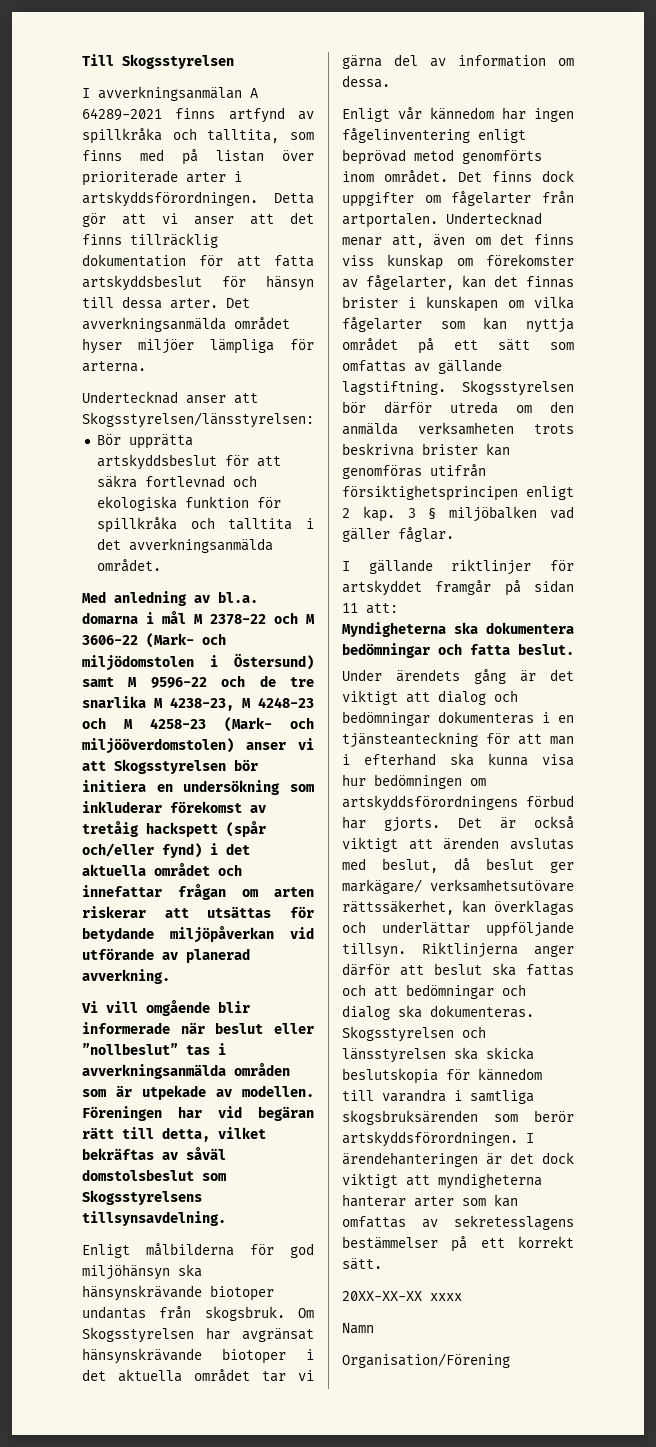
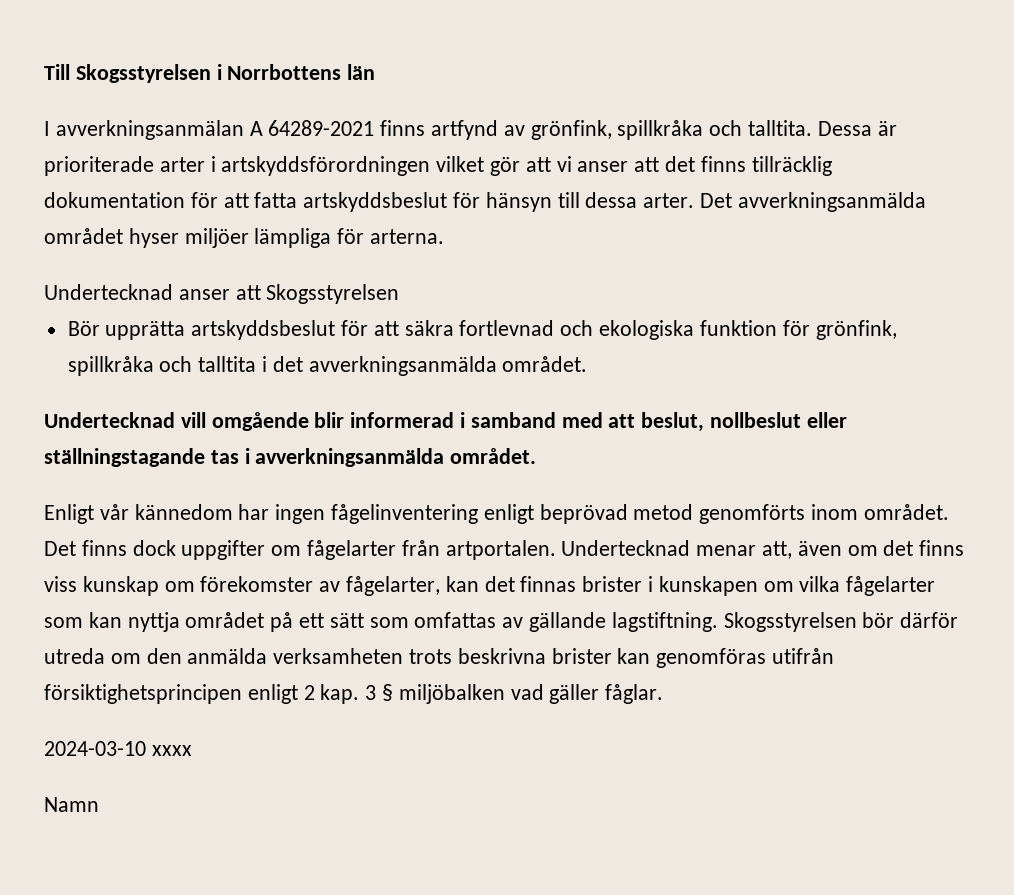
(234, 61) none -> [216,64,376,80] i Norrbottens län
[82,128,314,144] [82,149,314,165] spillkråka och talltita, som finns med på listan över -> [530,120,897,140] grönfink, spillkråka och talltita. Dessa är
[82,191,314,207] artskyddsförordningen. Detta -> [221,156,485,176] artskyddsförordningen vilket
[82,412,314,428] Skogsstyrelsen/länsstyrelsen: -> [266,284,400,304] Skogsstyrelsen
(281, 502) none -> [815,320,897,340] grönfink,
[82,591,258,606] [82,611,315,625] [82,633,226,648] [82,653,314,671] [82,675,314,688] [82,696,314,711] [82,717,314,732] [82,738,314,754] [82,759,258,774] [82,780,314,795] [82,801,266,813] [82,821,266,837] [82,843,250,858] [82,863,242,876] [82,884,314,900] [82,906,314,918] [82,926,314,943] [82,948,250,963] [82,969,170,984] [82,1000,250,1016] [82,1022,314,1034] [82,1043,226,1055] [82,1063,290,1079] [82,1085,314,1100] [82,1106,314,1121] [82,1127,266,1142] [82,1147,226,1160] [82,1169,226,1181] [82,1190,202,1205] [82,1211,226,1226] [82,1243,314,1258] [82,1264,202,1280] [82,1285,274,1301] [82,1306,314,1321] [82,1327,314,1343] [82,1348,314,1364] [82,1369,314,1382] [342,54,574,69] [342,75,390,88] Med anledning av bl.a. domarna i mål M 2378-22 och M 3606-22 (Mark- och miljödomstolen i Östersund) samt M 9596-22 och de tre snarlika M 4238-23, M 4248-23 och M 4258-23 (Mark- och miljööverdomstolen) anser vi att Skogsstyrelsen bör initiera en undersökning som inkluderar förekomst av tretåig hackspett (spår och/eller fynd) i det aktuella området och innefattar frågan om arten riskerar att utsättas för betydande miljöpåverkan vid utförande av planerad avverkning. // Vi vill omgående blir informerade när beslut eller ”nollbeslut” tas i avverkningsanmälda områden som är utpekade av modellen. Föreningen har vid begäran rätt till detta, vilket bekräftas av såväl domstolsbeslut som Skogsstyrelsens tillsynsavdelning. // Enligt målbilderna för god miljöhänsyn ska hänsynskrävande biotoper undantas från skogsbruk. Om Skogsstyrelsen har avgränsat hänsynskrävande biotoper i det aktuella området tar vi gärna del av information om dessa. -> [44,412,847,432] [44,448,537,467] Undertecknad vill omgående blir informerad i samband med att beslut, nollbeslut eller ställningstagande tas i avverkningsanmälda området.
[342,559,574,575] [342,580,574,596] [342,603,398,614] [342,622,574,637] [342,643,574,658] [342,669,574,684] [342,690,518,705] [342,711,574,726] [342,732,574,748] [342,753,574,766] [342,774,486,789] [342,795,574,811] [342,816,574,832] [342,837,574,852] [342,858,574,873] [342,879,574,894] [342,900,574,915] [342,921,574,937] [342,942,574,958] [342,963,574,976] [342,984,526,999] [342,1005,534,1020] [342,1026,486,1042] [342,1047,534,1063] [342,1068,542,1084] [342,1089,534,1104] [342,1110,574,1125] [342,1131,534,1147] [342,1152,574,1167] [342,1173,542,1189] [342,1194,518,1207] [342,1215,574,1230] [342,1236,574,1252] [342,1258,382,1270] [342,1291,422,1301] I gällande riktlinjer för artskyddet framgår på sidan 11 att: // Myndigheterna ska dokumentera bedömningar och fatta beslut. // Under ärendets gång är det viktigt att dialog och bedömningar dokumenteras i en tjänsteanteckning för att man i efterhand ska kunna visa hur bedömningen om artskyddsförordningens förbud har gjorts. Det är också viktigt att ärenden avslutas med beslut, då beslut ger markägare/ verksamhetsutövare rättssäkerhet, kan överklagas och underlättar uppföljande tillsyn. Riktlinjerna anger därför att beslut ska fattas och att bedömningar och dialog ska dokumenteras. Skogsstyrelsen och länsstyrelsen ska skicka beslutskopia för kännedom till varandra i samtliga skogsbruksärenden som berör artskyddsförordningen. I ärendehanteringen är det dock viktigt att myndigheterna hanterar arter som kan omfattas av sekretesslagens bestämmelser på ett korrekt sätt. // 20XX-XX-XX -> [44,741,146,756] 2024-03-10
[342,1353,510,1368] // Organisation/Förening -> (99, 804) none

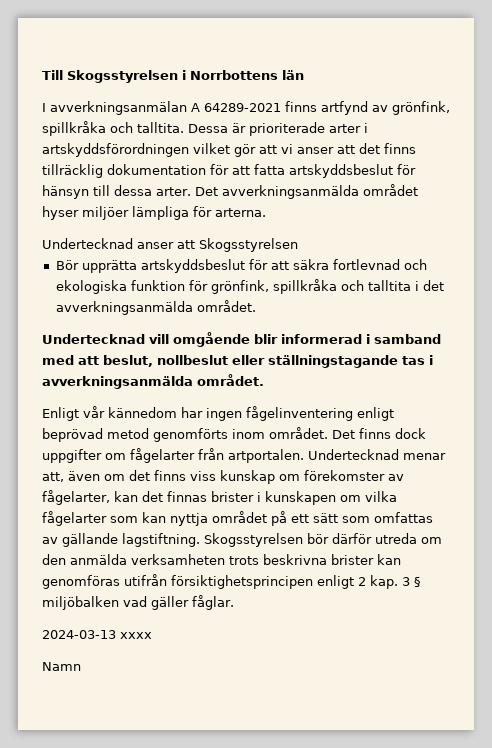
[44,741,146,756] 2024-03-10 -> [42,630,116,639] 2024-03-13

